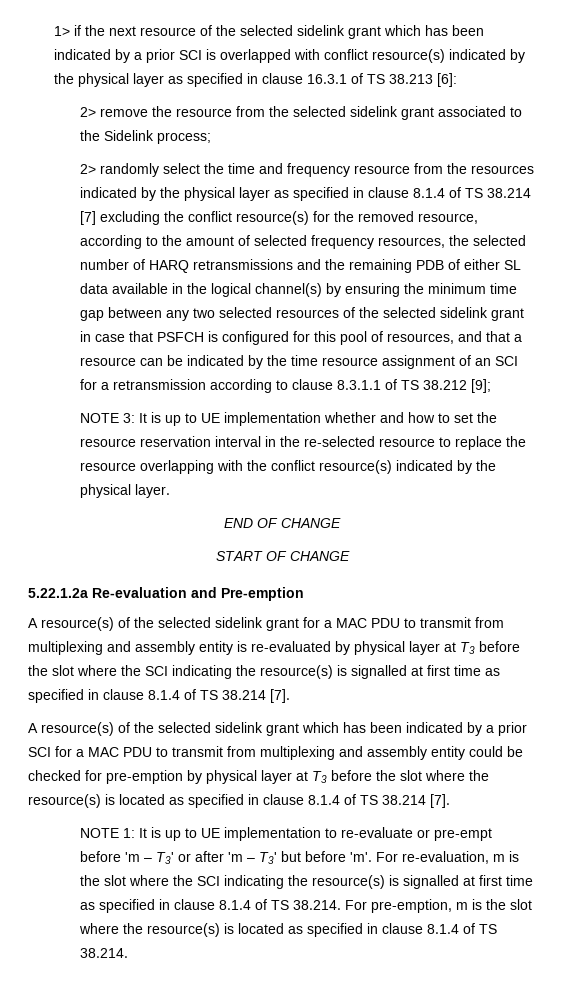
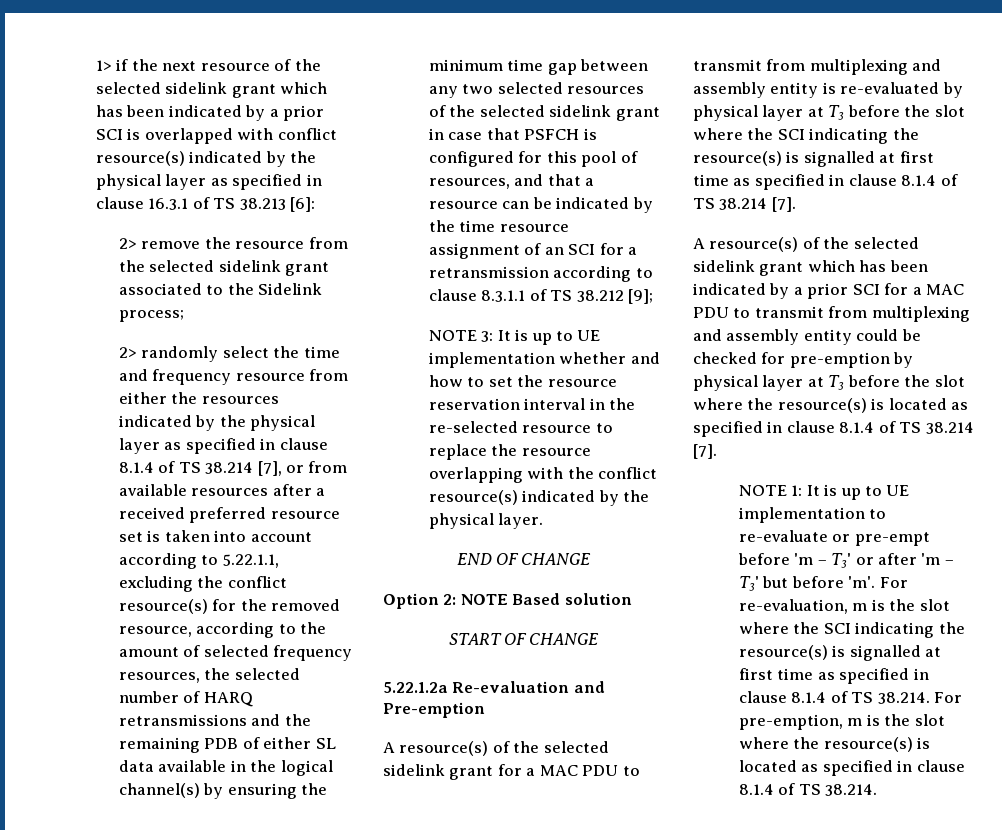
(443, 168) none -> [118,392,167,404] either
[79,211,96,225] [7] -> [257,461,348,476] [118,484,326,496] [118,507,340,523] [118,530,312,542] [118,553,279,569] [7], or from available resources after a received preferred resource set is taken into account according to 5.22.1.1,
(341, 523) none -> [383,593,632,609] // Option 2: NOTE Based solution

